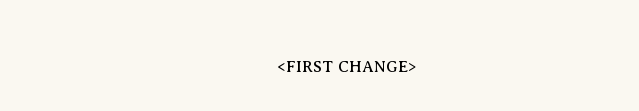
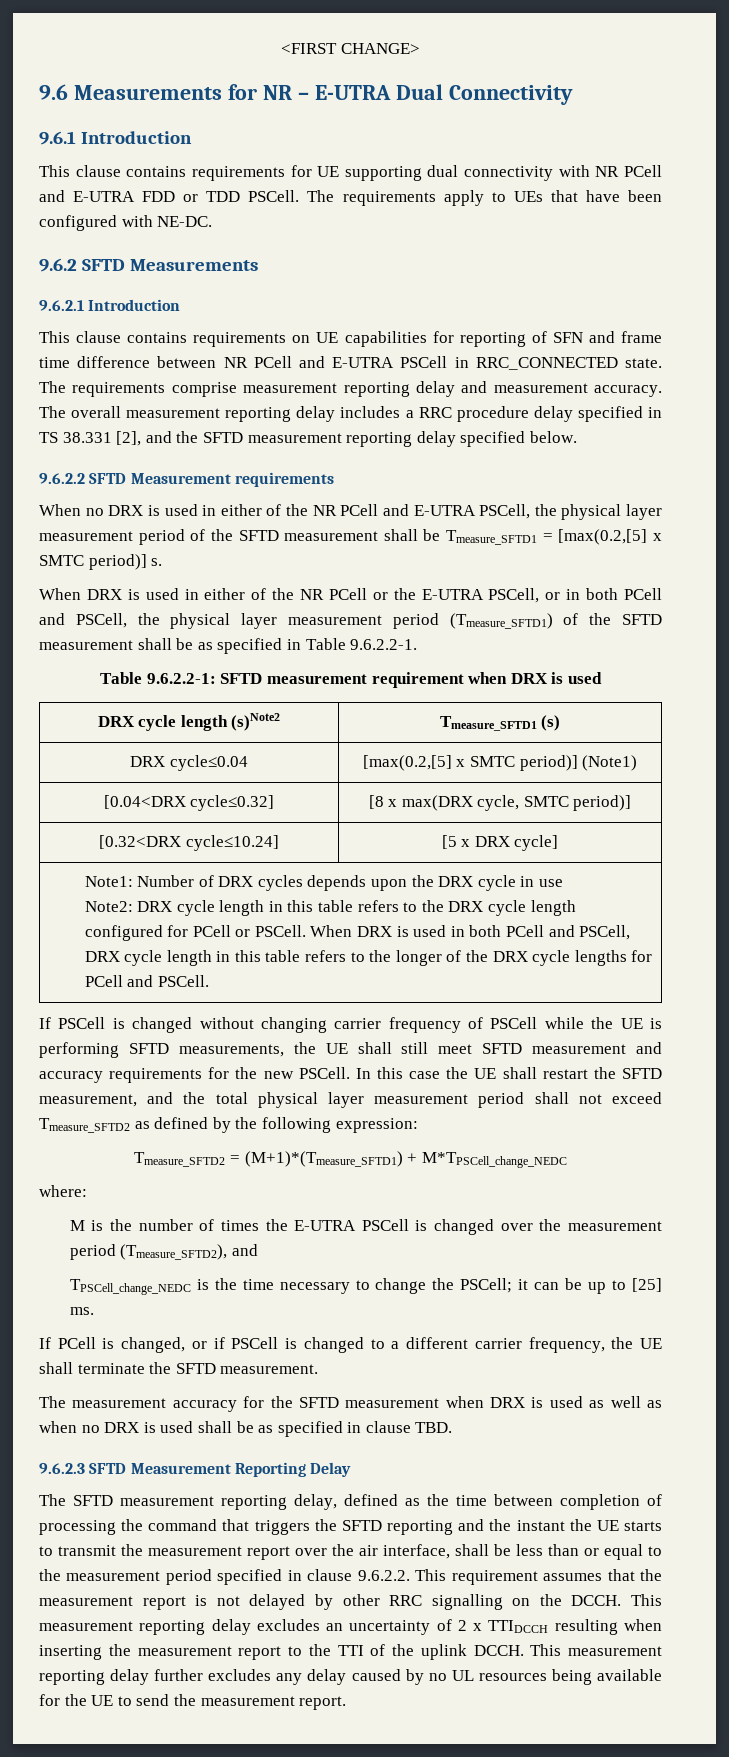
(416, 66) none -> [39,84,573,105] [39,131,193,145] [39,165,662,181] [39,190,663,206] [39,215,213,231] [39,258,259,272] [39,299,181,311] [39,331,662,347] [39,356,662,370] [39,381,662,397] [39,406,662,422] [39,431,577,447] [39,472,334,487] [39,504,662,520] [39,529,662,545] [39,554,163,570] [39,588,662,603] [39,613,662,629] [39,638,418,654] [100,672,602,688] [97,713,281,731] [439,715,561,731] [130,755,248,771] [362,755,638,771] [103,795,275,811] [368,795,632,811] [99,835,279,851] [441,835,559,851] [84,875,563,891] [84,900,576,916] [84,925,631,941] [84,950,653,966] [84,975,209,987] [39,1017,662,1033] [39,1042,662,1058] [39,1067,663,1083] [39,1092,662,1108] [39,1117,418,1133] [134,1151,567,1168] [39,1185,87,1197] [69,1219,662,1235] [69,1244,258,1260] [69,1278,662,1295] [69,1307,94,1315] [39,1337,662,1353] [39,1362,319,1374] [39,1396,662,1412] [39,1421,453,1437] [39,1462,352,1477] [39,1494,662,1510] [39,1519,662,1535] [39,1544,662,1560] [39,1569,662,1585] [39,1594,662,1610] [39,1619,662,1635] [39,1644,662,1660] [39,1669,662,1685] [39,1694,347,1710] // 9.6 Measurements for NR – E-UTRA Dual Connectivity // 9.6.1 Introduction // This clause contains requirements for UE supporting dual connectivity with NR PCell and E-UTRA FDD or TDD PSCell. The requirements apply to UEs that have been configured with NE-DC. // 9.6.2 SFTD Measurements // 9.6.2.1 Introduction // This clause contains requirements on UE capabilities for reporting of SFN and frame time difference between NR PCell and E-UTRA PSCell in RRC_CONNECTED state. The requirements comprise measurement reporting delay and measurement accuracy. The overall measurement reporting delay includes a RRC procedure delay specified in TS 38.331 [2], and the SFTD measurement reporting delay specified below. // 9.6.2.2 SFTD Measurement requirements // When no DRX is used in either of the NR PCell and E-UTRA PSCell, the physical layer measurement period of the SFTD measurement shall be Tmeasure_SFTD1 = [max(0.2,[5] x SMTC period)] s. // When DRX is used in either of the NR PCell or the E-UTRA PSCell, or in both PCell and PSCell, the physical layer measurement period (Tmeasure_SFTD1) of the SFTD measurement shall be as specified in Table 9.6.2.2-1. // Table 9.6.2.2-1: SFTD measurement requirement when DRX is used // DRX cycle length (s)Note2 | Tmeasure_SFTD1 (s) // DRX cycle≤0.04 | [max(0.2,[5] x SMTC period)] (Note1) // [0.04<DRX cycle≤0.32] | [8 x max(DRX cycle, SMTC period)] // [0.32<DRX cycle≤10.24] | [5 x DRX cycle] // Note1: Number of DRX cycles depends upon the DRX cycle in use // Note2: DRX cycle length in this table refers to the DRX cycle length configured for PCell or PSCell. When DRX is used in both PCell and PSCell, DRX cycle length in this table refers to the longer of the DRX cycle lengths for PCell and PSCell. // If PSCell is changed without changing carrier frequency of PSCell while the UE is performing SFTD measurements, the UE shall still meet SFTD measurement and accuracy requirements for the new PSCell. In this case the UE shall restart the SFTD measurement, and the total physical layer measurement period shall not exceed Tmeasure_SFTD2 as defined by the following expression: // Tmeasure_SFTD2 = (M+1)*(Tmeasure_SFTD1) + M*TPSCell_change_NEDC // where: // M is the number of times the E-UTRA PSCell is changed over the measurement period (Tmeasure_SFTD2), and // TPSCell_change_NEDC is the time necessary to change the PSCell; it can be up to [25] ms. // If PCell is changed, or if PSCell is changed to a different carrier frequency, the UE shall terminate the SFTD measurement. // The measurement accuracy for the SFTD measurement when DRX is used as well as when no DRX is used shall be as specified in clause TBD. // 9.6.2.3 SFTD Measurement Reporting Delay // The SFTD measurement reporting delay, defined as the time between completion of processing the command that triggers the SFTD reporting and the instant the UE starts to transmit the measurement report over the air interface, shall be less than or equal to the measurement period specified in clause 9.6.2.2. This requirement assumes that the measurement report is not delayed by other RRC signalling on the DCCH. This measurement reporting delay excludes an uncertainty of 2 x TTIDCCH resulting when inserting the measurement report to the TTI of the uplink DCCH. This measurement reporting delay further excludes any delay caused by no UL resources being available for the UE to send the measurement report.

